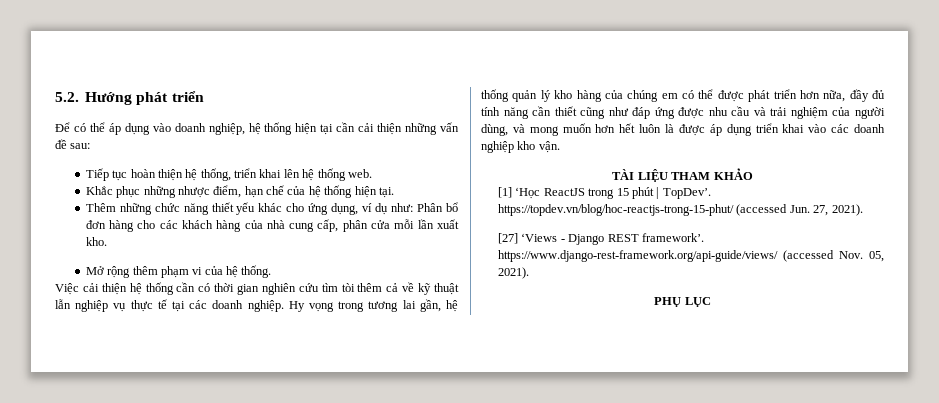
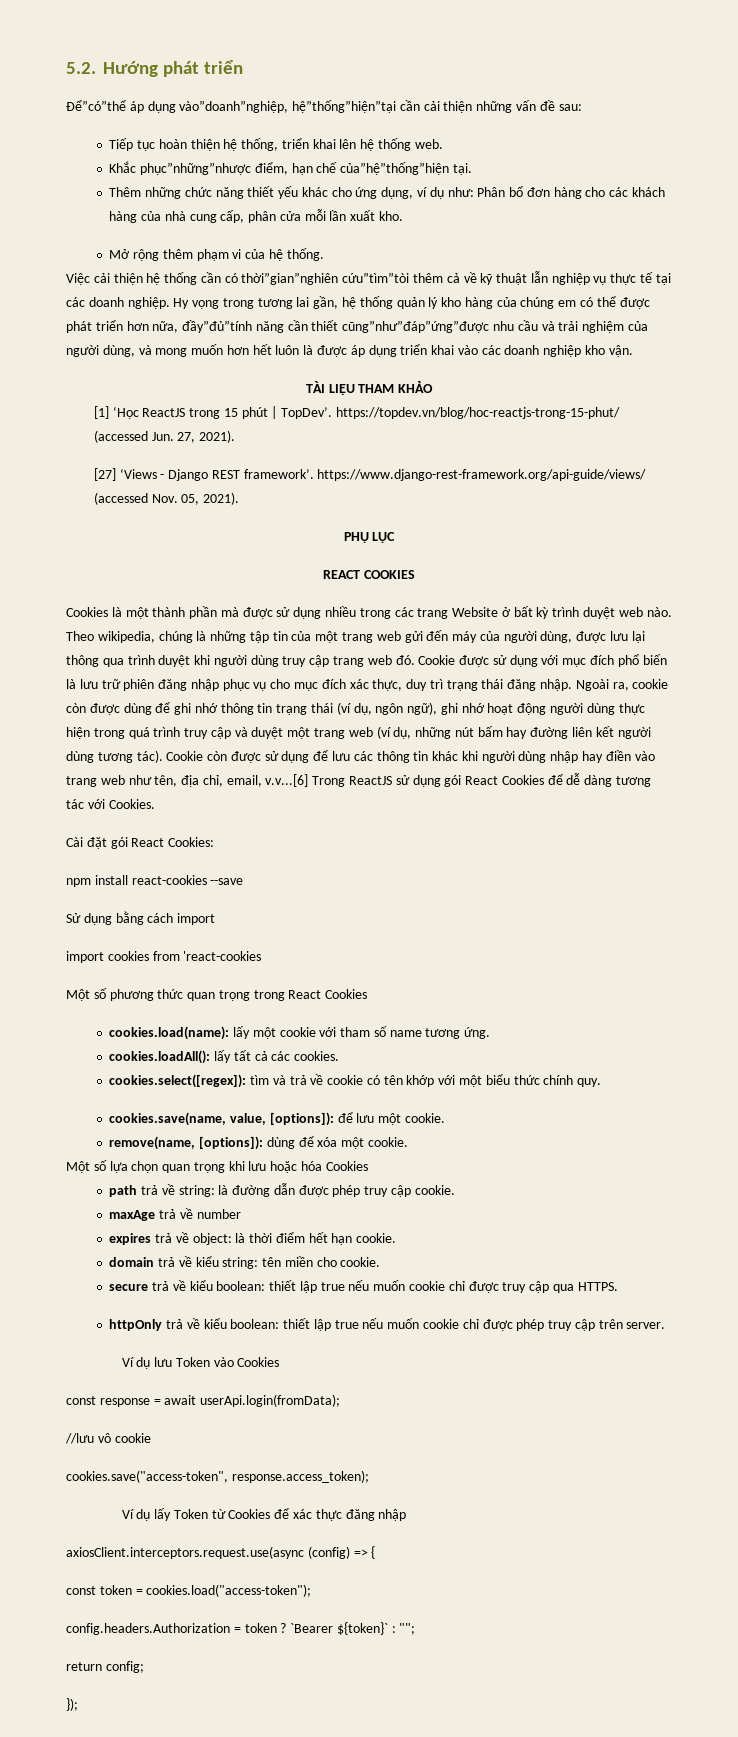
[55,122,334,135] Để có thể áp dụng vào doanh nghiệp, hệ thống hiện tại -> [66,100,397,113] Để”có”thể áp dụng vào”doanh”nghiệp, hệ”thống”hiện”tại
[116,185,377,198] phục những nhược điểm, hạn chế của hệ thống hiện -> [139,162,450,175] phục”những”nhược điểm, hạn chế của”hệ”thống”hiện
[214,283,355,295] thời gian nghiên cứu tìm tòi -> [241,272,410,285] thời”gian”nghiên cứu”tìm”tòi
[849,89,885,102] [481,106,705,119] đầy đủ tính năng cần thiết cũng như đáp ứng được -> [182,320,490,333] đầy”đủ”tính năng cần thiết cũng”như”đáp”ứng”được
(711, 302) none -> [323,570,415,579] [66,606,672,619] [66,630,645,643] [66,654,667,667] [66,679,669,691] [66,702,645,715] [66,726,651,739] [66,750,655,763] [66,773,652,787] [66,799,155,809] [66,837,215,849] [66,875,244,887] [66,911,216,925] [66,951,262,963] [66,988,368,1001] [109,1026,491,1040] [109,1050,340,1064] [109,1074,602,1088] [109,1112,445,1126] [109,1136,408,1150] [66,1160,368,1173] [109,1183,455,1197] [109,1208,241,1221] [109,1232,397,1245] [109,1256,381,1269] [109,1280,618,1293] [109,1318,666,1331] [121,1357,280,1369] [66,1394,341,1407] [65,1433,151,1444] [66,1470,369,1483] [121,1508,407,1521] [66,1546,376,1559] [66,1584,312,1597] [66,1622,416,1635] [66,1661,144,1673] [66,1698,78,1711] // REACT COOKIES // Cookies là một thành phần mà được sử dụng nhiều trong các trang Website ở bất kỳ trình duyệt web nào. Theo wikipedia, chúng là những tập tin của một trang web gửi đến máy của người dùng, được lưu lại thông qua trình duyệt khi người dùng truy cập trang web đó. Cookie được sử dụng với mục đích phổ biến là lưu trữ phiên đăng nhập phục vụ cho mục đích xác thực, duy trì trạng thái đăng nhập. Ngoài ra, cookie còn được dùng để ghi nhớ thông tin trạng thái (ví dụ, ngôn ngữ), ghi nhớ hoạt động người dùng thực hiện trong quá trình truy cập và duyệt một trang web (ví dụ, những nút bấm hay đường liên kết người dùng tương tác). Cookie còn được sử dụng để lưu các thông tin khác khi người dùng nhập hay điền vào trang web như tên, địa chỉ, email, v.v...[6] Trong ReactJS sử dụng gói React Cookies để dễ dàng tương tác với Cookies. // Cài đặt gói React Cookies: // npm install react-cookies --save // Sử dụng bằng cách import // import cookies from 'react-cookies // Một số phương thức quan trọng trong React Cookies // cookies.load(name): lấy một cookie với tham số name tương ứng. // cookies.loadAll(): lấy tất cả các cookies. // cookies.select([regex]): tìm và trả về cookie có tên khớp với một biểu thức chính quy. // cookies.save(name, value, [options]): để lưu một cookie. // remove(name, [options]): dùng để xóa một cookie. // Một số lựa chọn quan trọng khi lưu hoặc hóa Cookies // path trả về string: là đường dẫn được phép truy cập cookie. // maxAge trả về number // expires trả về object: là thời điểm hết hạn cookie. // domain trả về kiểu string: tên miền cho cookie. // secure trả về kiểu boolean: thiết lập true nếu muốn cookie chỉ được truy cập qua HTTPS. // httpOnly trả về kiểu boolean: thiết lập true nếu muốn cookie chỉ được phép truy cập trên server. // Ví dụ lưu Token vào Cookies // const response = await userApi.login(fromData); // //lưu vô cookie // cookies.save("access-token", response.access_token); // Ví dụ lấy Token từ Cookies để xác thực đăng nhập // axiosClient.interceptors.request.use(async (config) => { // const token = cookies.load("access-token"); // config.headers.Authorization = token ? `Bearer ${token}` : ""; // return config; // });

